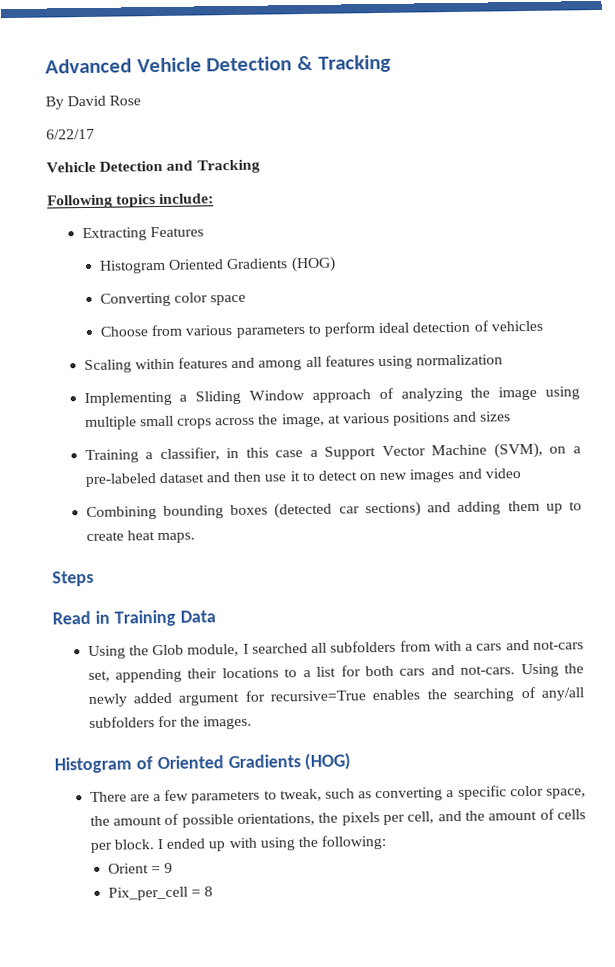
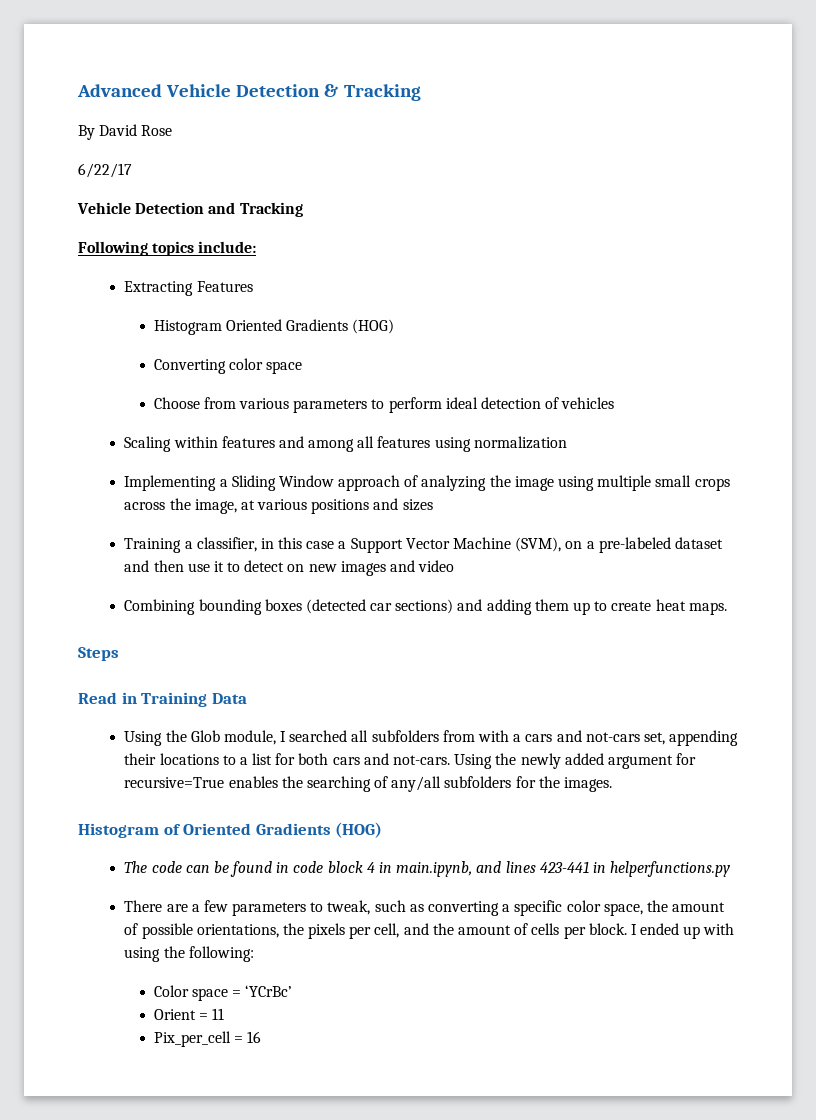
(352, 761) none -> [124,861,731,877] // The code can be found in code block 4 in main.ipynb, and lines 423-441 in helperfunctions.py
(387, 842) none -> [153,985,293,1001] // Color space = ‘YCrBc’
[164,862,174,873] 9 -> [211,1008,224,1020] 11
[204,886,214,897] 8 -> [246,1031,261,1043] 16

